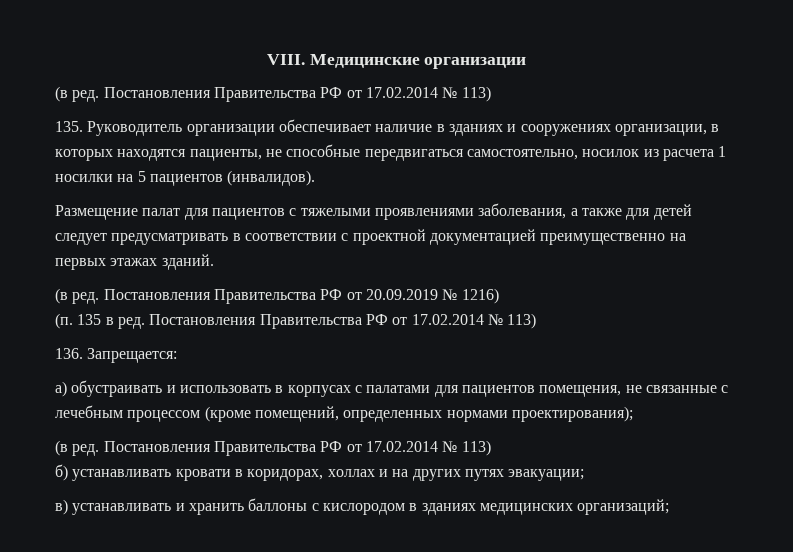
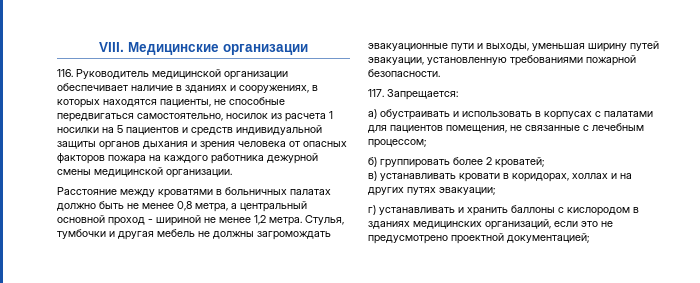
[55,86,491,102] [55,121,183,136] (в ред. Постановления Правительства РФ от 17.02.2014 № 113) // 135. Руководитель -> [57,69,221,79] 116. Руководитель медицинской
[520,124,707,136] сооружениях организации, -> [239,85,309,94] сооружениях,
[227,170,316,186] [55,203,692,220] [55,229,686,245] [55,254,214,270] [55,288,499,304] [55,313,537,329] [55,348,83,359] (инвалидов). // Размещение палат для пациентов с тяжелыми проявлениями заболевания, а также для детей следует предусматривать в соответствии с проектной документацией преимущественно на первых этажах зданий. // (в ред. Постановления Правительства РФ от 20.09.2019 № 1216) // (п. 135 в ред. Постановления Правительства РФ от 17.02.2014 № 113) // 136. -> [182,125,322,136] [57,141,347,150] [57,153,318,164] [57,167,232,178] [57,187,331,198] [57,201,307,212] [57,215,344,226] [57,229,331,240] [368,41,659,52] [368,55,636,66] [368,69,440,77] [368,89,384,97] и средств индивидуальной защиты органов дыхания и зрения человека от опасных факторов пожара на каждого работника дежурной смены медицинской организации. // Расстояние между кроватями в больничных палатах должно быть не менее 0,8 метра, а центральный основной проход - шириной не менее 1,2 метра. Стулья, тумбочки и другая мебель не должны загромождать эвакуационные пути и выходы, уменьшая ширину путей эвакуации, установленную требованиями пожарной безопасности. // 117.
[127,406,633,422] [55,440,491,456] [55,464,68,481] процессом (кроме помещений, определенных нормами проектирования); // (в ред. Постановления Правительства РФ от 17.02.2014 № 113) // б) -> [368,139,426,148] [368,157,544,168] [368,171,377,181] процессом; // б) группировать более 2 кроватей; // в)
[55,499,68,515] в) -> [368,205,376,215] г)
[577,499,670,515] организаций; -> [485,219,613,230] [368,233,589,244] организаций, если это не предусмотрено проектной документацией;

